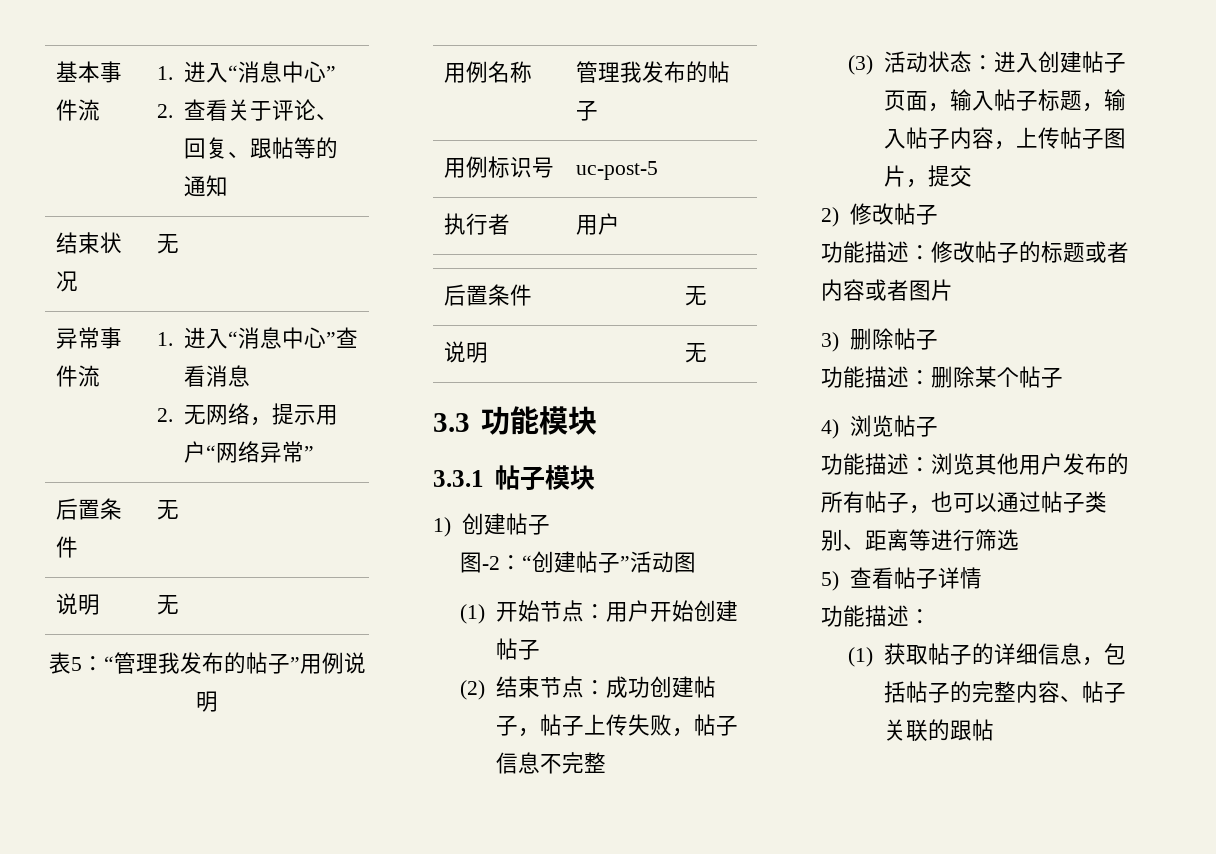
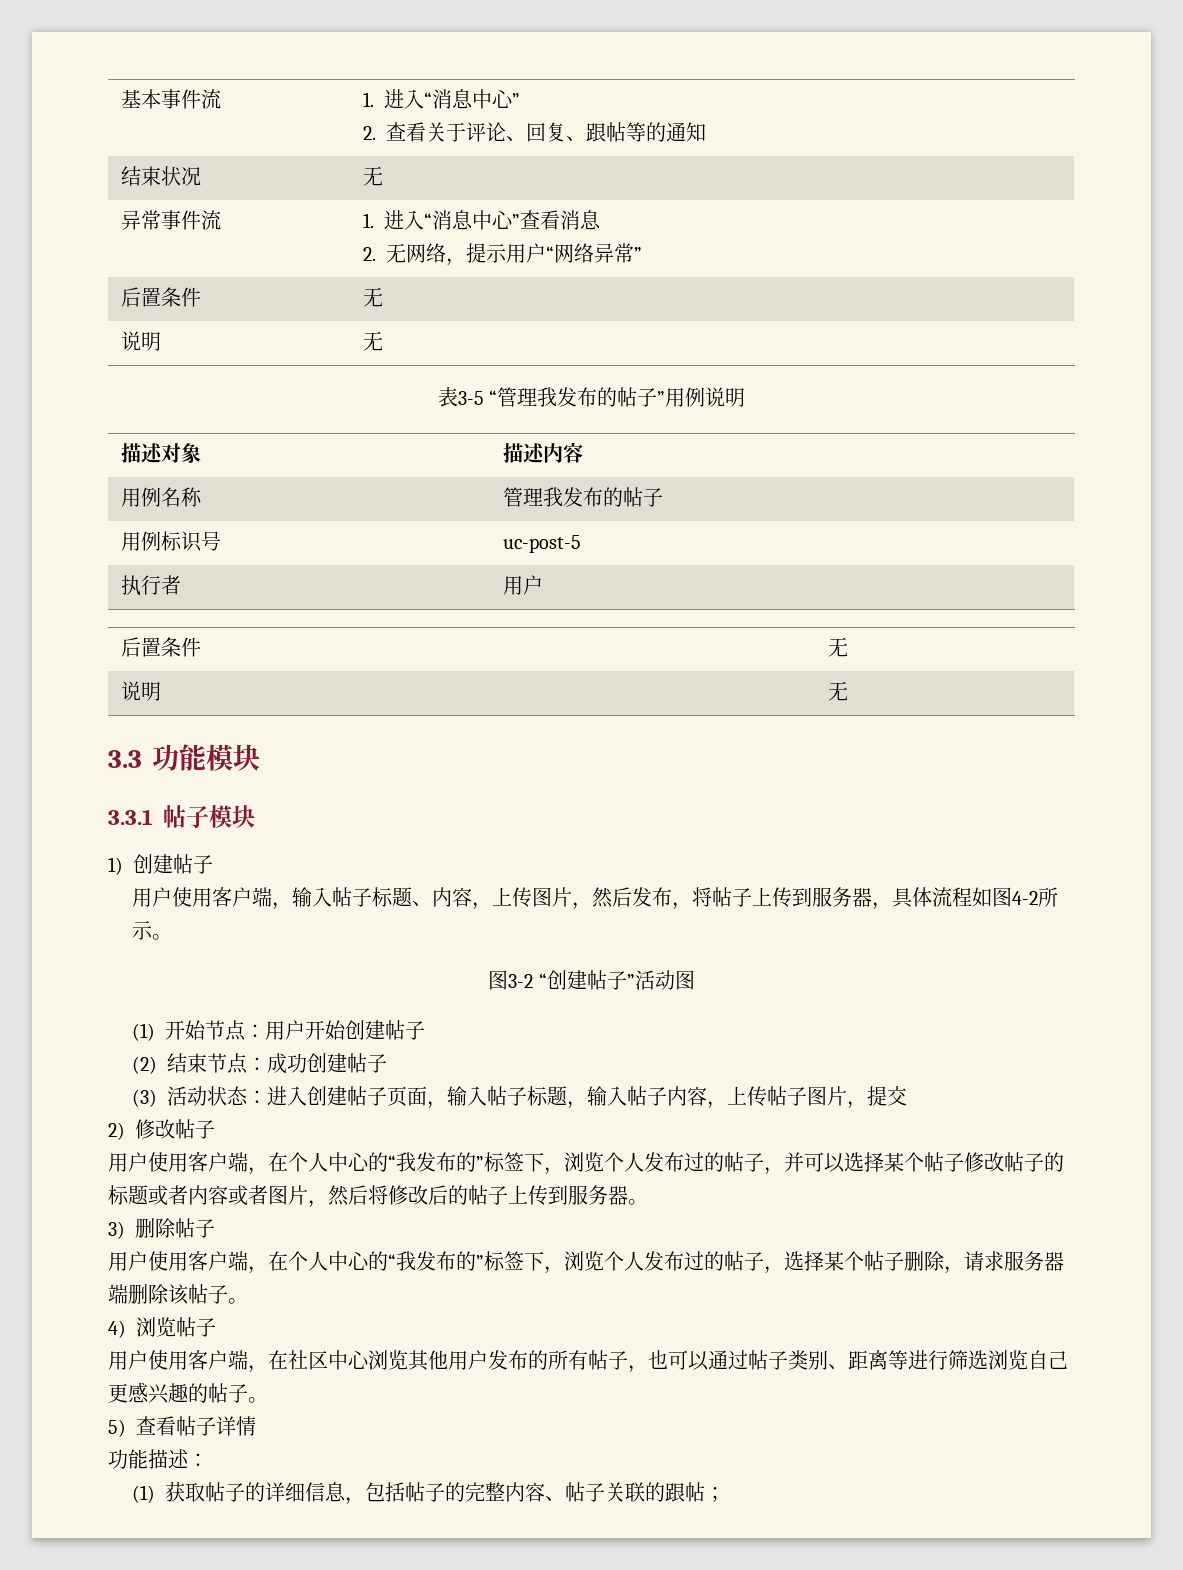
[70,656,104,671] 5： -> [457,391,484,405] 3-5
(218, 701) none -> [120,443,201,463] [502,442,583,463] // 描述对象 | 描述内容
[460,552,523,573] 图-2： -> [132,887,1059,910] [132,921,173,940] [488,970,534,990] 用户使用客户端，输入帖子标题、内容，上传图片，然后发布，将帖子上传到服务器，具体流程如图4-2所示。 // 图3-2
[518,714,739,737] [496,752,607,774] ，帖子上传失败，帖子信息不完整 -> (388, 1063) none
[821,241,931,263] 功能描述： -> [108,1152,964,1175] 用户使用客户端，在个人中心的“我发布的”标签下，浏览个人发布过的帖子，并可以选择某个帖子
[821,328,938,352] [821,366,1063,388] [821,415,938,439] [821,453,931,475] // 3)删除帖子 // 功能描述：删除某个帖子 // 4)浏览帖子 // 功能描述： -> [308,1185,648,1208] [108,1218,215,1239] [108,1251,1064,1274] [108,1284,248,1305] [108,1317,216,1338] [108,1350,370,1373] ，然后将修改后的帖子上传到服务器。 // 3)删除帖子 // 用户使用客户端，在个人中心的“我发布的”标签下，浏览个人发布过的帖子，选择某个帖子删除，请求服务器端删除该帖子。 // 4)浏览帖子 // 用户使用客户端，在社区中心
(1019, 540) none -> [988,1350,1068,1370] [108,1382,268,1404] 浏览自己更感兴趣的帖子。
(995, 730) none -> [705,1487,726,1502] ；

